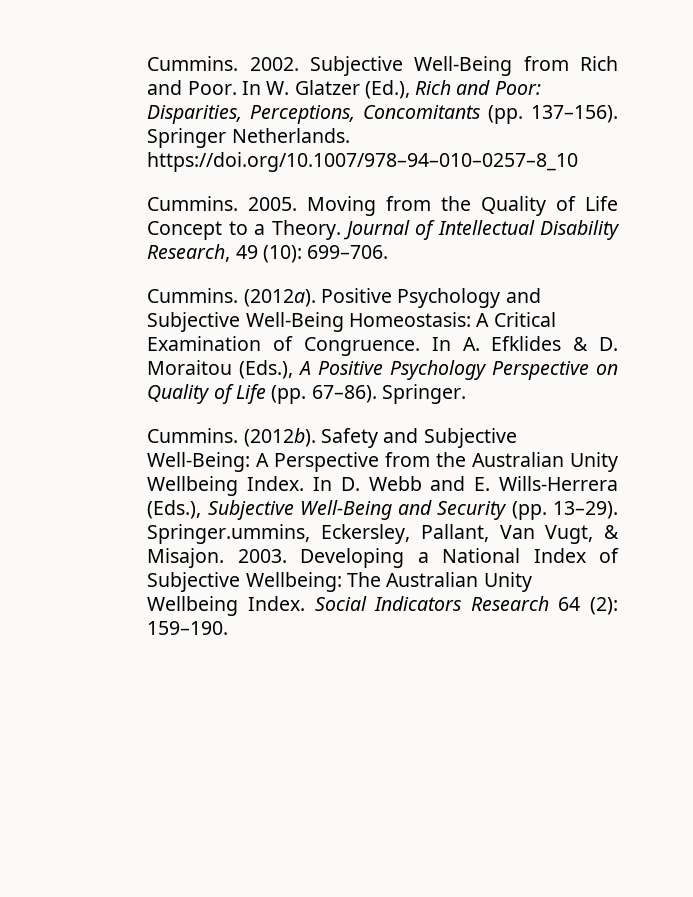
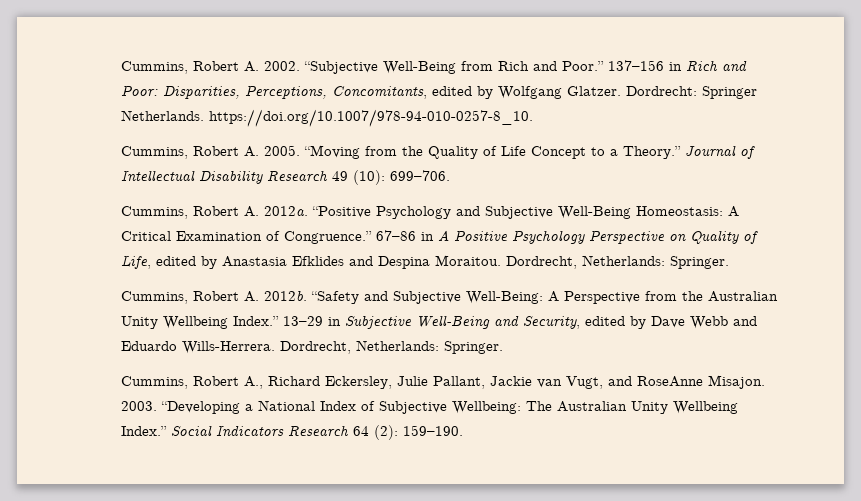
[147,56,618,76] [147,80,410,99] Cummins. 2002. Subjective Well-Being from Rich and Poor. In W. Glatzer (Ed.), -> [120,60,682,74] Cummins, Robert A. 2002. “Subjective Well-Being from Rich and Poor.” 137–156 in
[363,105,619,124] [147,128,350,148] [147,152,579,172] [147,196,377,216] Concomitants (pp. 137–156). Springer Netherlands. https://doi.org/10.1007/978–94–010–0257–8_10 // Cummins. 2005. Moving -> [331,86,757,99] [120,109,533,127] [120,145,360,159] Concomitants, edited by Wolfgang Glatzer. Dordrecht: Springer Netherlands. https://doi.org/10.1007/978-94-010-0257-8_10. // Cummins, Robert A. 2005. “Moving
[271,220,341,240] Theory. -> [622,146,681,159] Theory.”
[147,244,231,262] Research, -> [266,170,328,181] Research
[147,288,392,307] Cummins. (2012a). Positive -> [120,206,371,219] Cummins, Robert A. 2012a. “Positive
[304,336,618,356] [147,360,294,379] Congruence. In A. Efklides & D. Moraitou (Eds.), -> [283,230,434,244] Congruence.” 67–86 in
[235,384,466,404] [147,428,378,448] Life (pp. 67–86). Springer. // Cummins. (2012b). Safety -> [120,255,729,269] [120,291,359,304] Life, edited by Anastasia Efklides and Despina Moraitou. Dordrecht, Netherlands: Springer. // Cummins, Robert A. 2012b. “Safety
[247,476,618,491] [147,500,618,520] [147,524,619,544] Index. In D. Webb and E. Wills-Herrera (Eds.), Subjective Well-Being and Security (pp. 13–29). Springer.ummins, Eckersley, Pallant, Van Vugt, & -> [232,315,757,329] [120,340,503,354] [120,376,703,389] Index.” 13–29 in Subjective Well-Being and Security, edited by Dave Webb and Eduardo Wills-Herrera. Dordrecht, Netherlands: Springer. // Cummins, Robert A., Richard Eckersley, Julie Pallant, Jackie van Vugt, and RoseAnne
[300,548,405,568] Developing -> [160,401,240,414] “Developing
[248,596,306,611] Index. -> [120,426,167,436] Index.”

